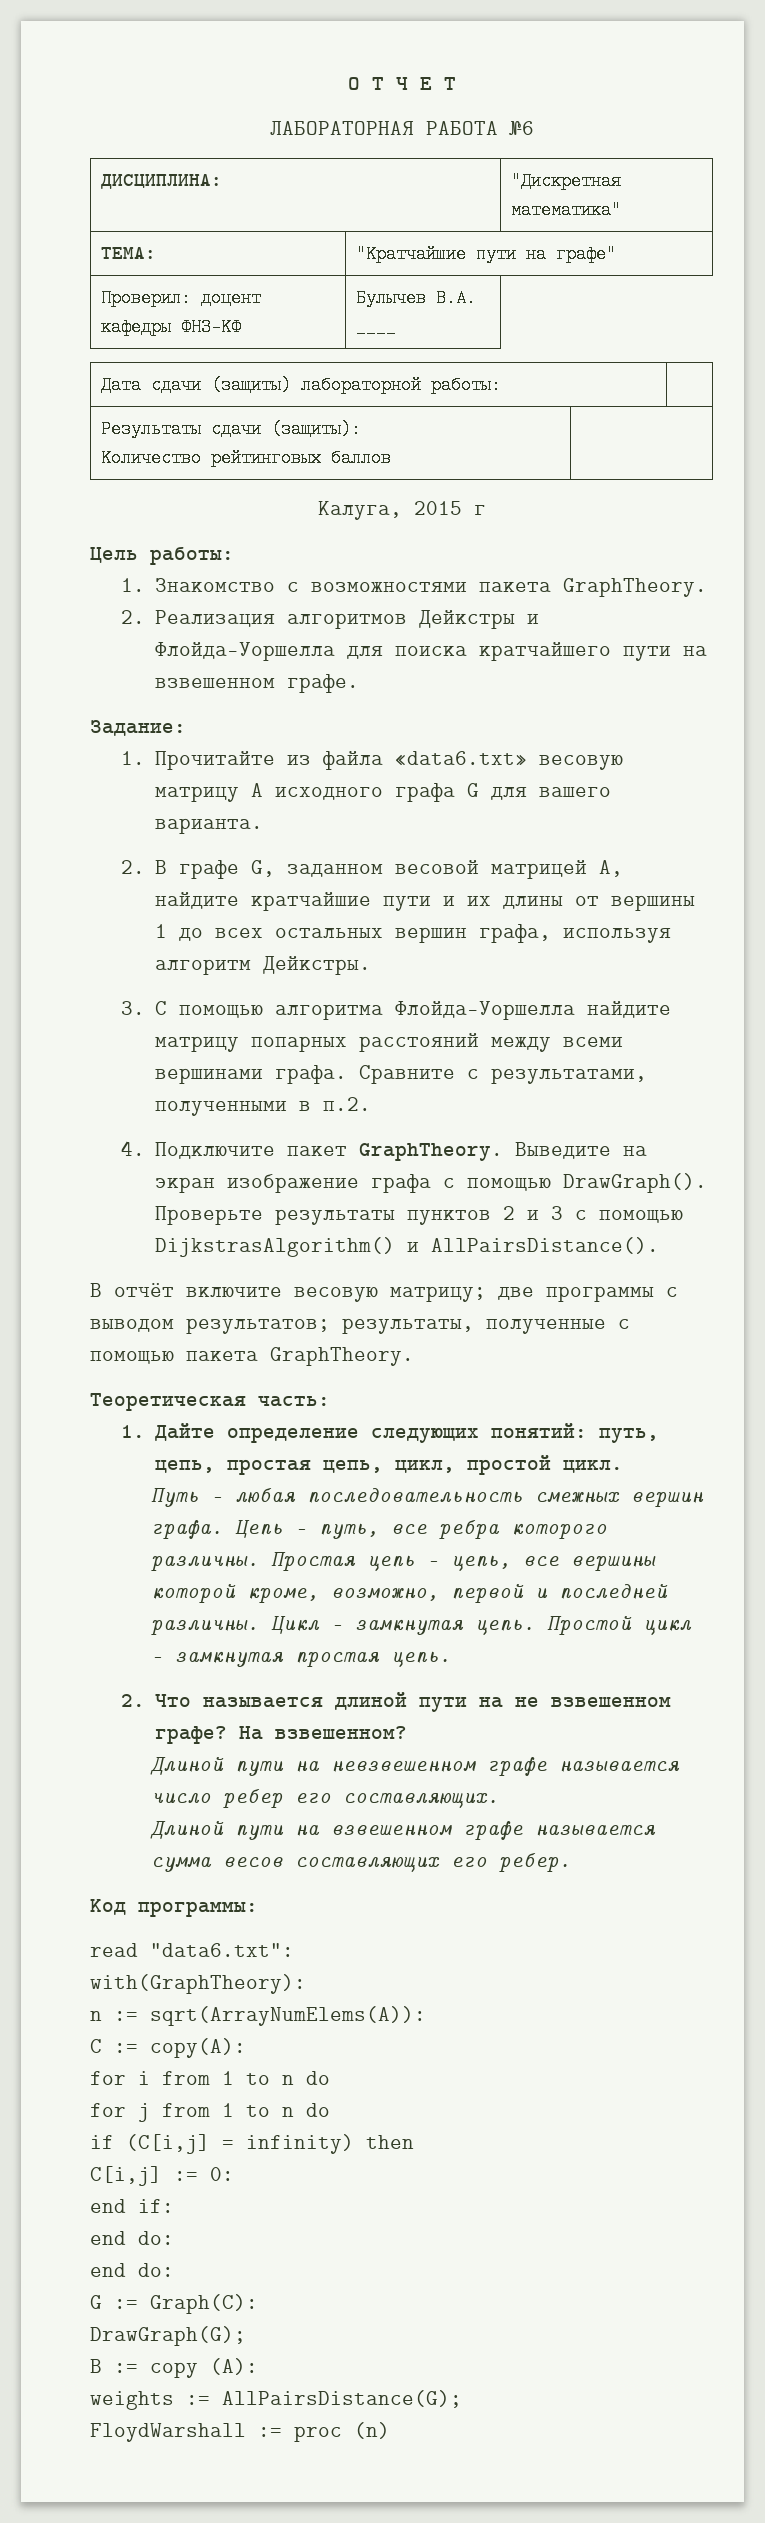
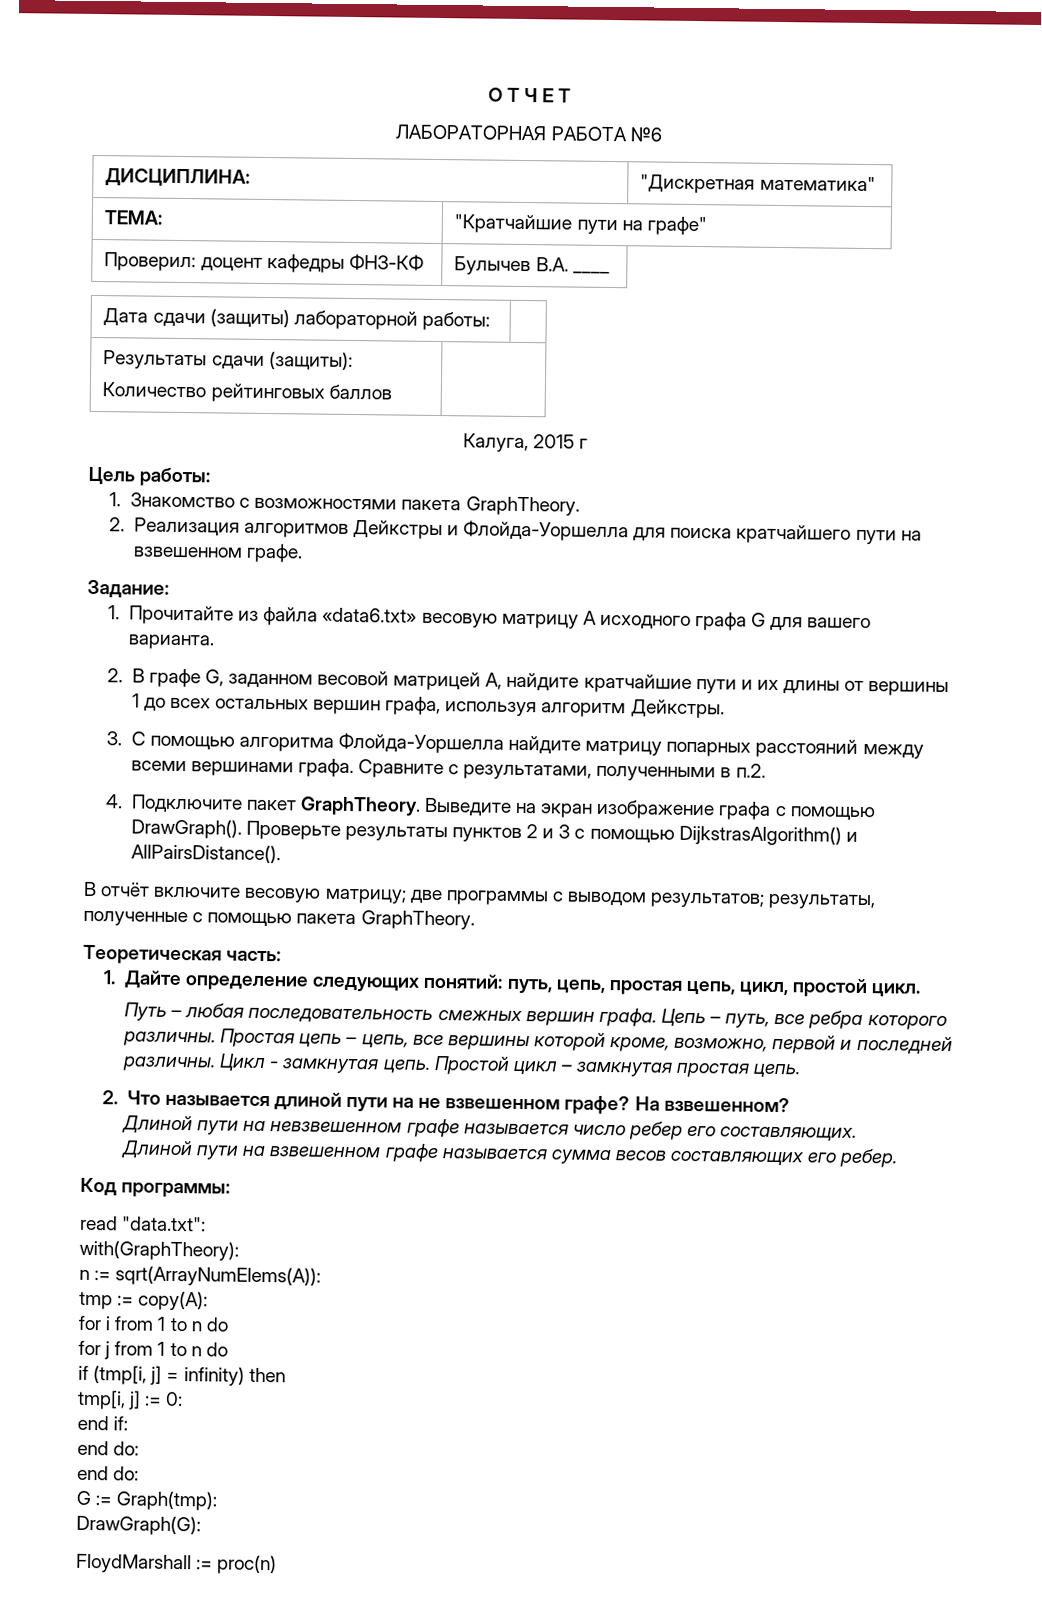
[150,1943,294,1957] "data6.txt": -> [122,1216,207,1232] "data.txt":
[90,2039,102,2053] C -> [79,1291,113,1310] tmp
[126,2134,210,2154] (C[i,j] -> [93,1365,163,1385] (tmp[i, j]
[90,2166,162,2186] C[i,j] -> [77,1389,142,1410] tmp[i, j]
[150,2294,258,2314] [90,2326,246,2346] [90,2358,258,2378] [90,2390,462,2410] [90,2422,390,2442] Graph(C): // DrawGraph(G); // B := copy (A): // weights := AllPairsDistance(G); // FloydWarshall := proc (n) -> [116,1490,218,1511] [76,1514,201,1536] [76,1553,278,1575] Graph(tmp): // DrawGraph(G): // FloydMarshall := proc(n)

